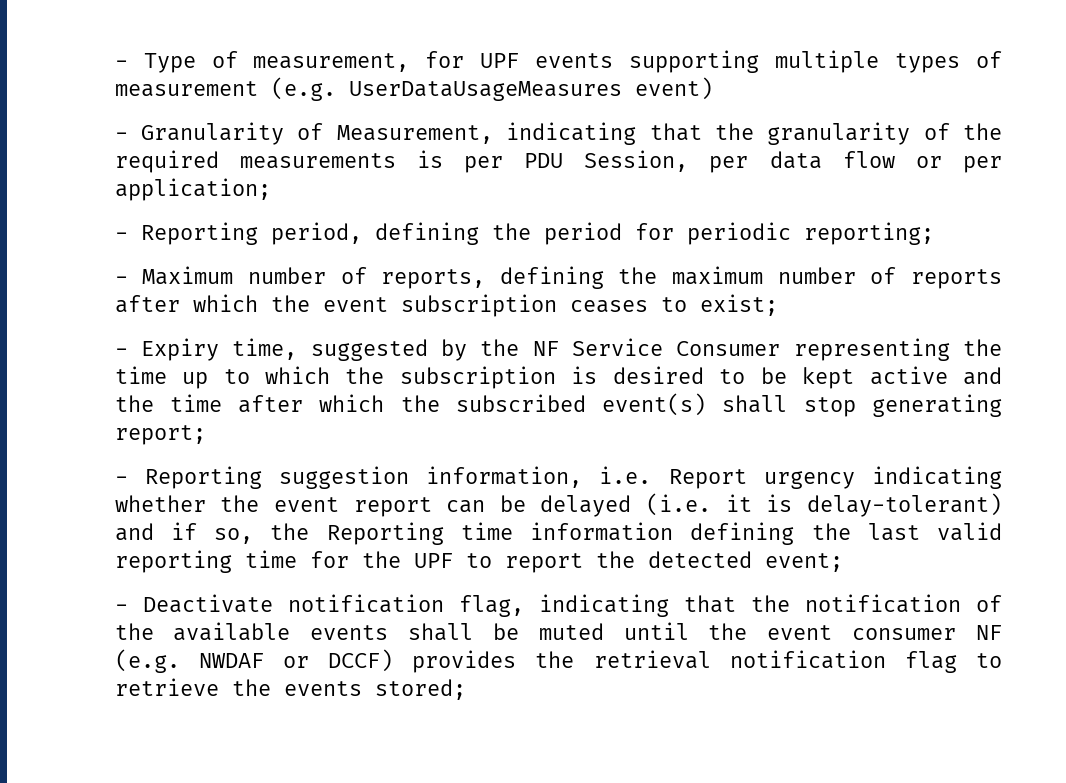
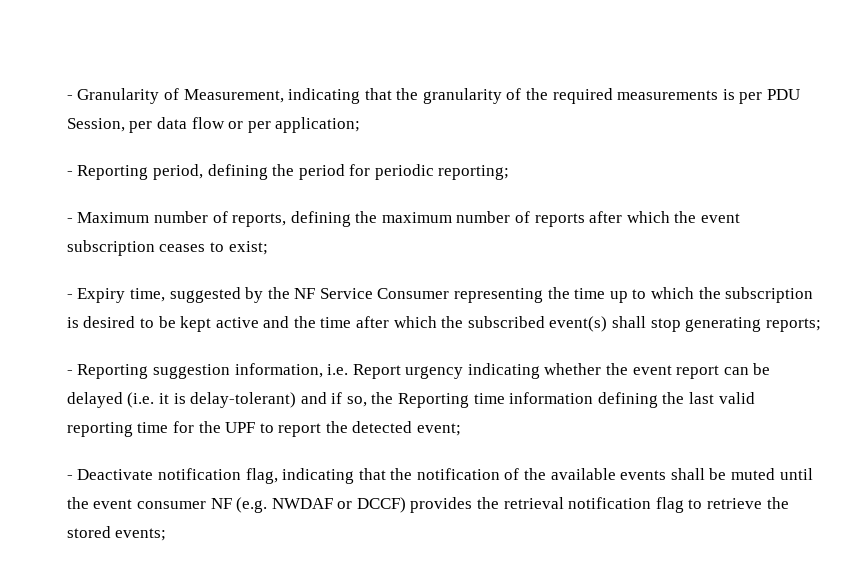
[114,50,1003,73] [114,77,713,101] [114,132,128,140] - Type of measurement, for UPF events supporting multiple types of measurement (e.g. UserDataUsageMeasures event) // - -> [66,95,73,100] -
[114,425,206,445] report; -> [765,318,821,332] reports;
[283,679,466,700] events stored; -> [66,526,167,541] stored events;

